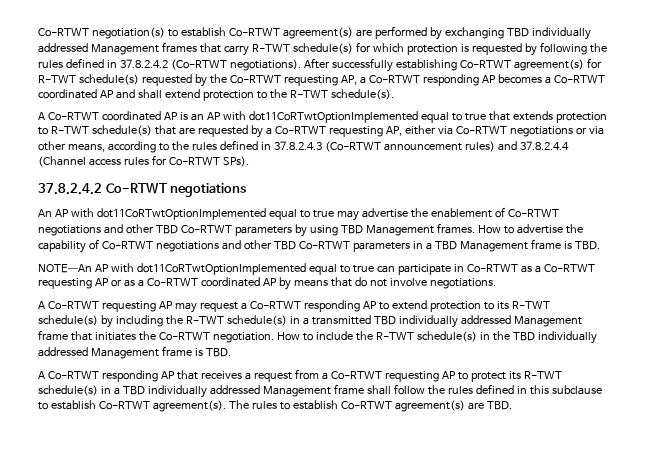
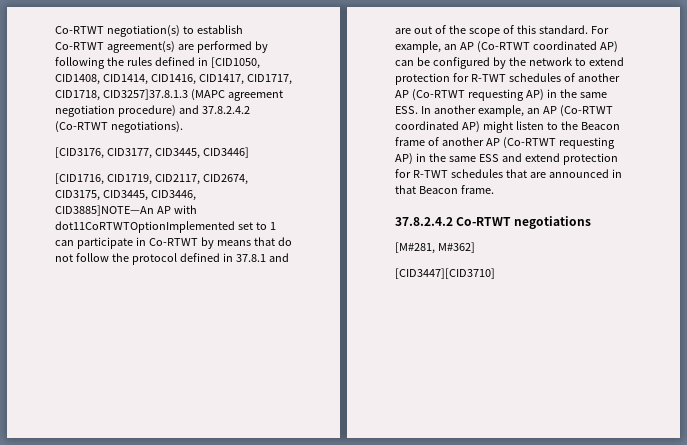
[444,27,591,40] [38,42,537,56] exchanging TBD individually addressed Management frames that carry R-TWT schedule(s) for which protection is requested by -> (268, 47) none
[119,58,602,72] [38,74,605,87] [38,89,394,101] [38,111,607,123] [38,125,604,138] [38,140,569,153] [38,155,249,167] [38,183,247,197] [38,207,559,221] [38,223,583,237] [38,239,600,253] [38,263,595,275] [38,277,496,290] [38,300,550,313] [38,315,582,328] [38,330,597,344] [38,346,231,359] [38,369,562,382] [38,384,602,398] [38,400,512,412] 37.8.2.4.2 (Co-RTWT negotiations). After successfully establishing Co-RTWT agreement(s) for R-TWT schedule(s) requested by the Co-RTWT requesting AP, a Co-RTWT responding AP becomes a Co-RTWT coordinated AP and shall extend protection to the R-TWT schedule(s). // A Co-RTWT coordinated AP is an AP with dot11CoRTwtOptionImplemented equal to true that extends protection to R-TWT schedule(s) that are requested by a Co-RTWT requesting AP, either via Co-RTWT negotiations or via other means, according to the rules defined in 37.8.2.4.3 (Co-RTWT announcement rules) and 37.8.2.4.4 (Channel access rules for Co-RTWT SPs). // 37.8.2.4.2 Co-RTWT negotiations // An AP with dot11CoRTwtOptionImplemented equal to true may advertise the enablement of Co-RTWT negotiations and other TBD Co-RTWT parameters by using TBD Management frames. How to advertise the capability of Co-RTWT negotiations and other TBD Co-RTWT parameters in a TBD Management frame is TBD. // NOTE—An AP with dot11CoRTwtOptionImplemented equal to true can participate in Co-RTWT as a Co-RTWT requesting AP or as a Co-RTWT coordinated AP by means that do not involve negotiations. // A Co-RTWT requesting AP may request a Co-RTWT responding AP to extend protection to its R-TWT schedule(s) by including the R-TWT schedule(s) in a transmitted TBD individually addressed Management frame that initiates the Co-RTWT negotiation. How to include the R-TWT schedule(s) in the TBD individually addressed Management frame is TBD. // A Co-RTWT responding AP that receives a request from a Co-RTWT requesting AP to protect its R-TWT schedule(s) in a TBD individually addressed Management frame shall follow the rules defined in this subclause to establish Co-RTWT agreement(s). The rules to establish Co-RTWT agreement(s) are TBD. -> [210,57,260,69] [55,74,292,85] [55,89,283,101] [55,105,250,117] [55,121,183,133] [55,147,249,159] [55,173,248,185] [55,190,196,201] [55,205,197,216] [55,221,276,233] [55,237,292,249] [55,253,289,265] [395,25,609,37] [395,41,618,53] [395,57,624,69] [395,73,620,85] [395,89,607,101] [395,105,613,117] [395,121,620,133] [395,137,615,149] [395,153,618,165] [395,169,622,178] [395,185,494,194] [395,216,592,229] [395,242,475,254] [395,268,495,279] [CID1050, CID1408, CID1414, CID1416, CID1417, CID1717, CID1718, CID3257]37.8.1.3 (MAPC agreement negotiation procedure) and 37.8.2.4.2 (Co-RTWT negotiations). // [CID3176, CID3177, CID3445, CID3446] // [CID1716, CID1719, CID2117, CID2674, CID3175, CID3445, CID3446, CID3885]NOTE—An AP with dot11CoRTWTOptionImplemented set to 1 can participate in Co-RTWT by means that do not follow the protocol defined in 37.8.1 and are out of the scope of this standard. For example, an AP (Co-RTWT coordinated AP) can be configured by the network to extend protection for R-TWT schedules of another AP (Co-RTWT requesting AP) in the same ESS. In another example, an AP (Co-RTWT coordinated AP) might listen to the Beacon frame of another AP (Co-RTWT requesting AP) in the same ESS and extend protection for R-TWT schedules that are announced in that Beacon frame. // 37.8.2.4.2 Co-RTWT negotiations // [M#281, M#362] // [CID3447][CID3710]

